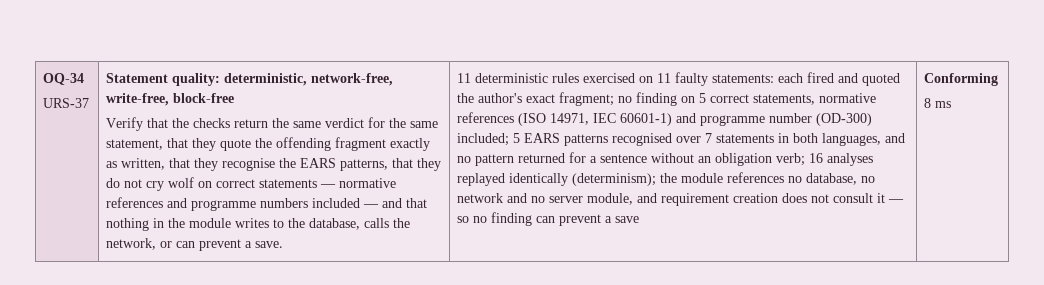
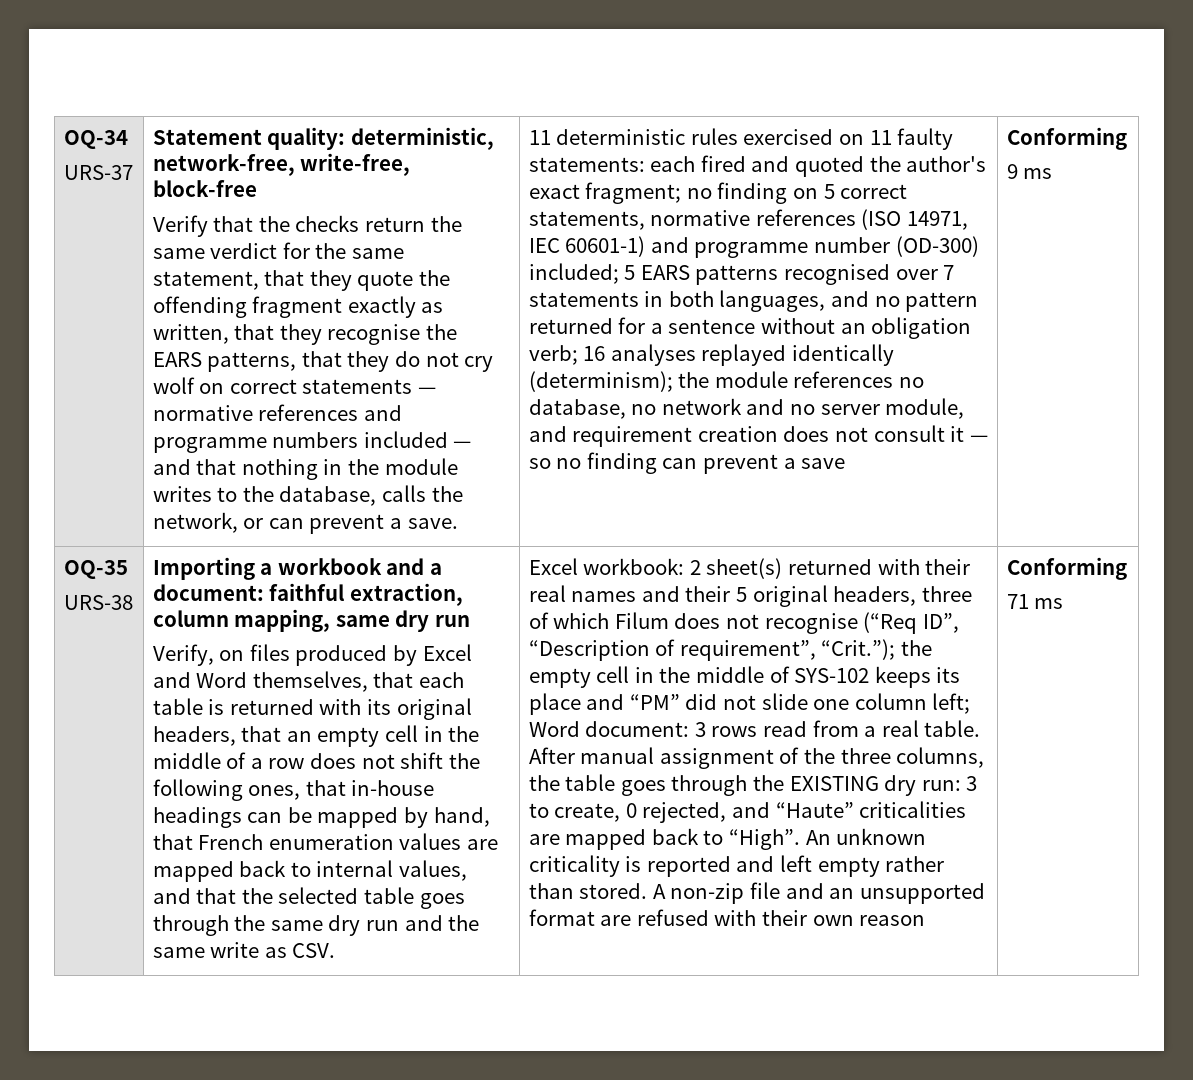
[924,98,952,108] 8 ms -> [1006,164,1053,179] [63,560,128,579] [63,595,133,610] [152,557,442,580] [152,583,463,606] [152,609,470,632] [152,644,472,666] [152,671,464,692] [152,698,472,720] [152,725,480,747] [152,752,480,769] [152,779,435,801] [152,807,490,828] [152,833,498,850] [152,860,467,882] [152,887,465,909] [152,915,480,936] [152,942,336,958] [528,558,971,579] [528,585,972,607] [528,612,959,634] [528,639,932,661] [528,666,961,688] [528,693,971,715] [528,720,981,737] [528,747,985,769] [528,774,978,796] [528,801,967,823] [528,828,927,850] [528,855,945,877] [528,882,985,904] [528,909,926,926] [1006,557,1127,580] [1006,594,1064,609] 9 ms // OQ-35 // URS-38 | Importing a workbook and a document: faithful extraction, column mapping, same dry run // Verify, on files produced by Excel and Word themselves, that each table is returned with its original headers, that an empty cell in the middle of a row does not shift the following ones, that in-house headings can be mapped by hand, that French enumeration values are mapped back to internal values, and that the selected table goes through the same dry run and the same write as CSV. | Excel workbook: 2 sheet(s) returned with their real names and their 5 original headers, three of which Filum does not recognise (“Req ID”, “Description of requirement”, “Crit.”); the empty cell in the middle of SYS-102 keeps its place and “PM” did not slide one column left; Word document: 3 rows read from a real table. After manual assignment of the three columns, the table goes through the EXISTING dry run: 3 to create, 0 rejected, and “Haute” criticalities are mapped back to “High”. An unknown criticality is reported and left empty rather than stored. A non-zip file and an unsupported format are refused with their own reason | Conforming // 71 ms

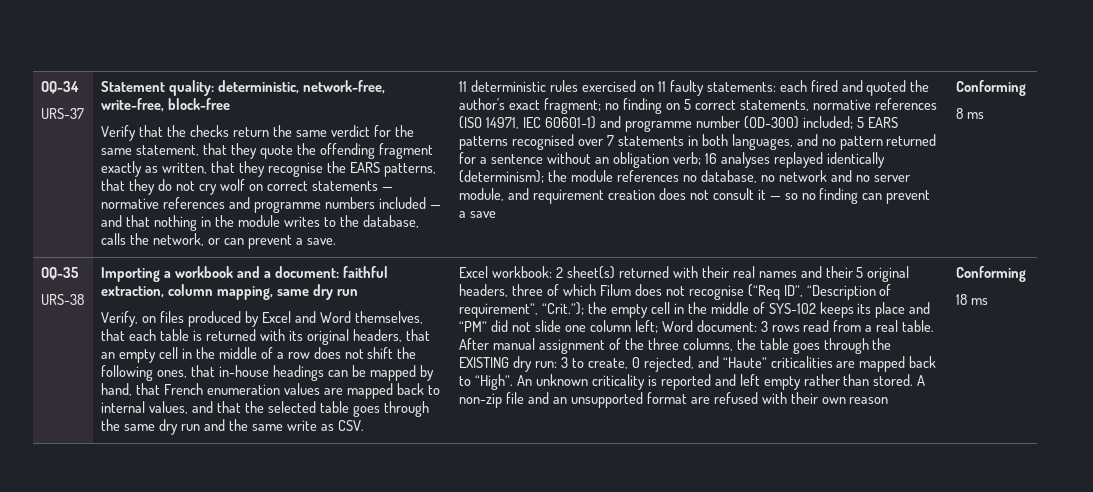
[1006,164,1018,179] 9 -> [956,108,964,119] 8
[1006,594,1029,609] 71 -> [956,294,968,305] 18

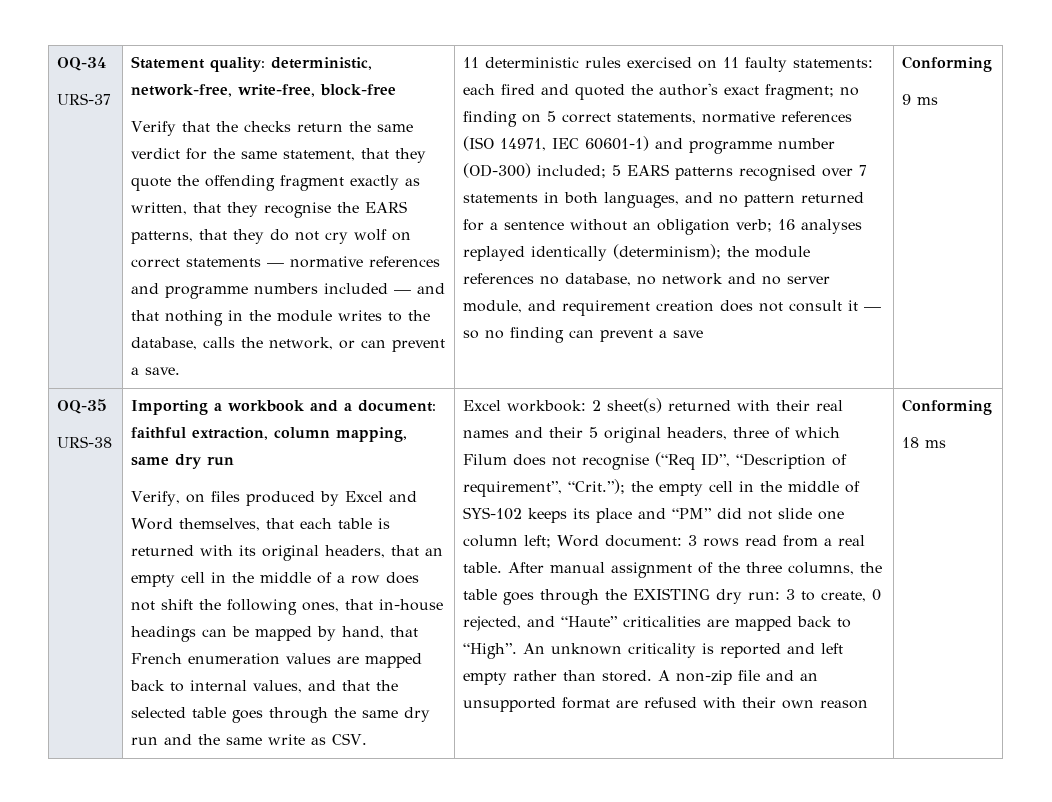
[956,108,964,119] 8 -> [902,94,912,105] 9

